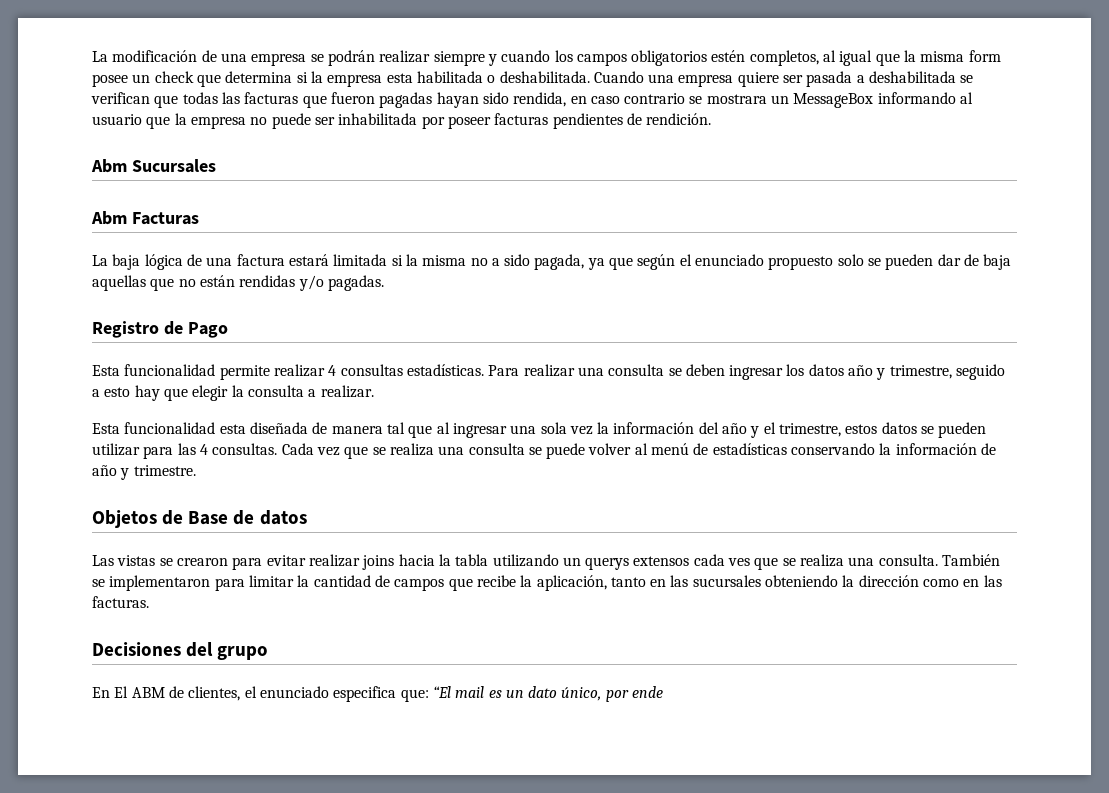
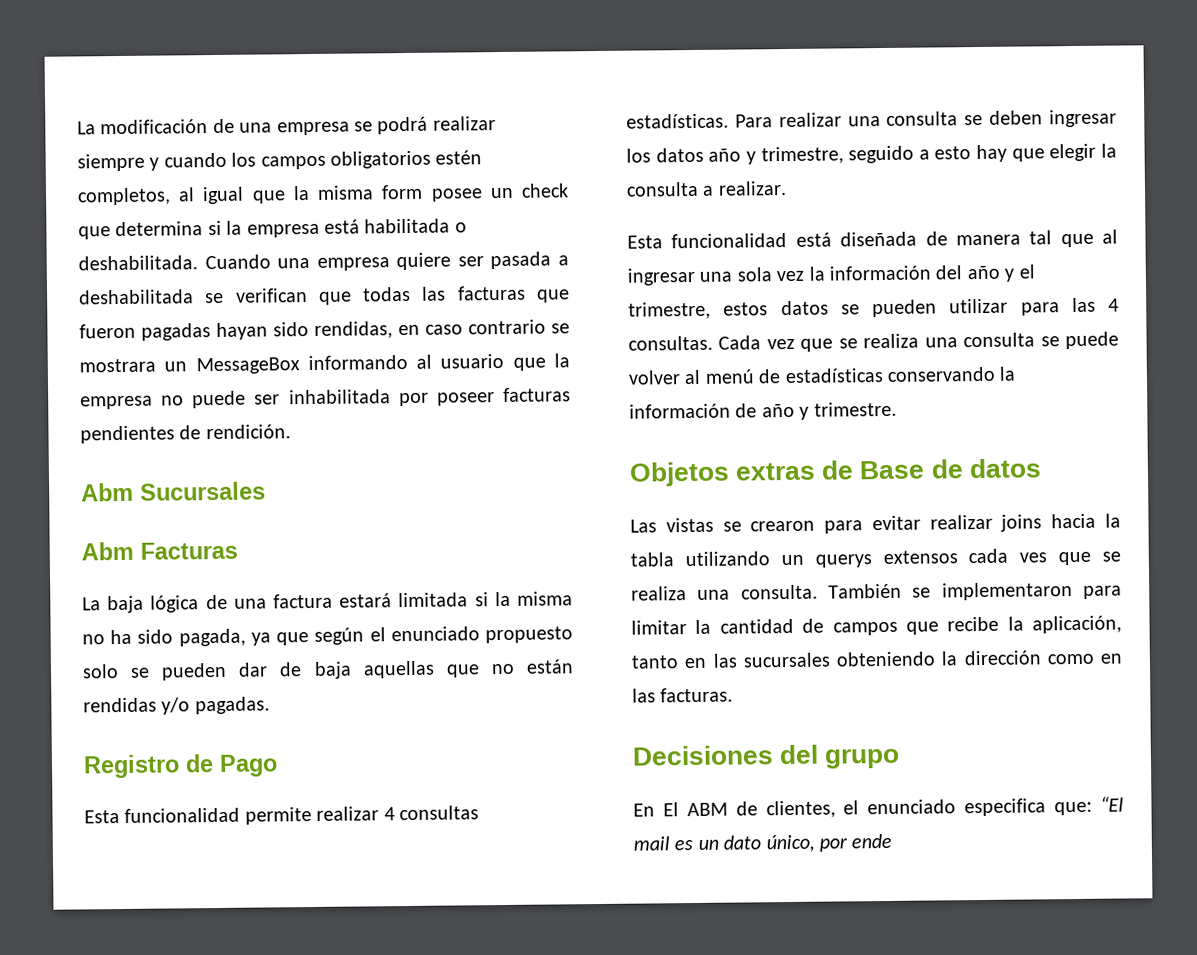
[327,50,375,66] podrán -> [377,116,429,135] podrá
[386,73,413,83] esta -> [324,219,360,234] está
[513,92,567,107] rendida, -> [314,321,393,339] rendidas,
[491,258,500,266] a -> [110,629,133,645] ha
[219,424,246,434] esta -> [795,232,832,247] está
(157, 519) none -> [735,462,817,481] extras

